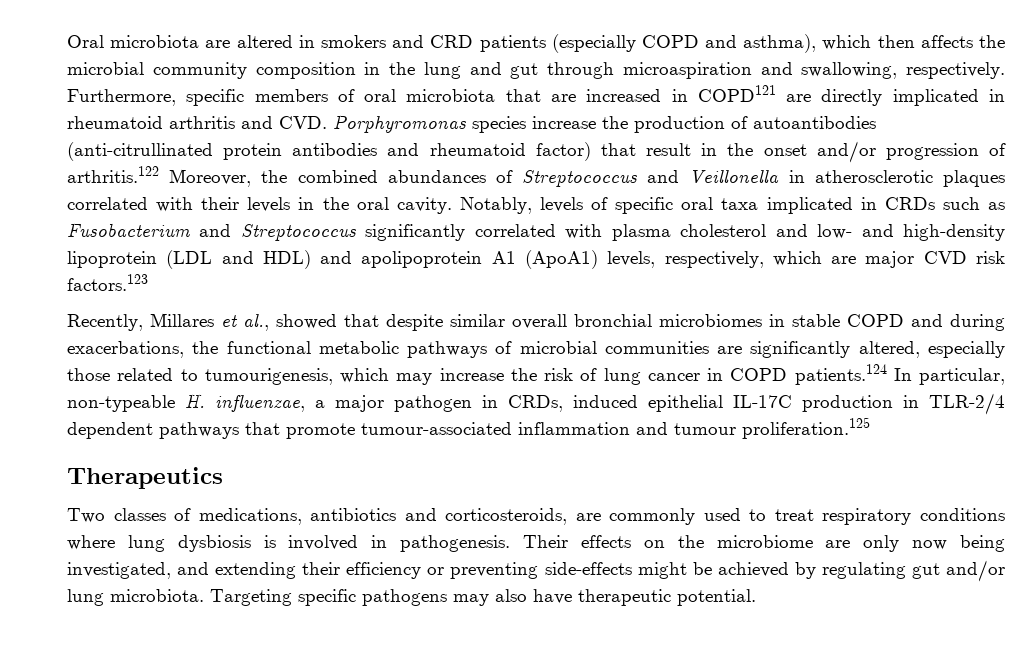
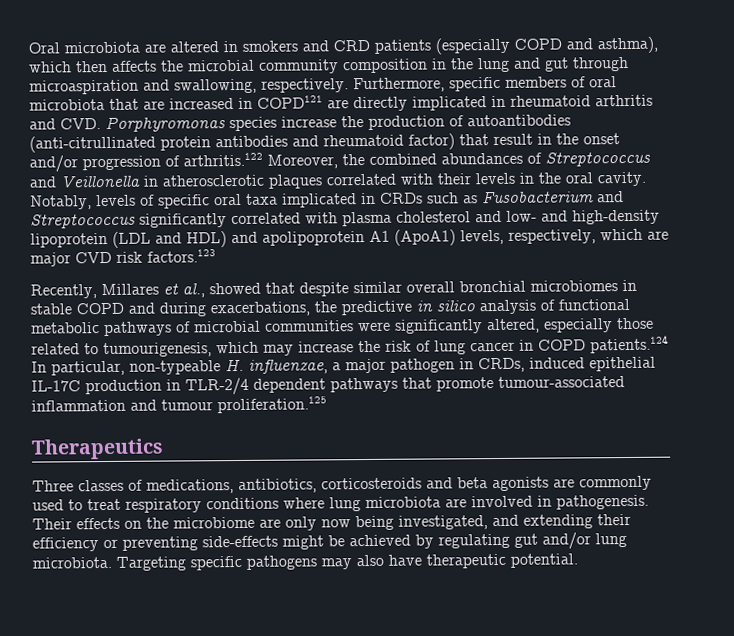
(219, 347) none -> [341,299,555,316] predictive in silico analysis of
[717,346,743,354] are -> [358,321,391,332] were
[67,508,105,523] Two -> [32,480,74,492] Three
[310,508,568,525] antibiotics and corticosteroids, -> [238,476,549,493] antibiotics, corticosteroids and beta agonists
[177,535,276,552] dysbiosis is -> [365,496,467,509] microbiota are

